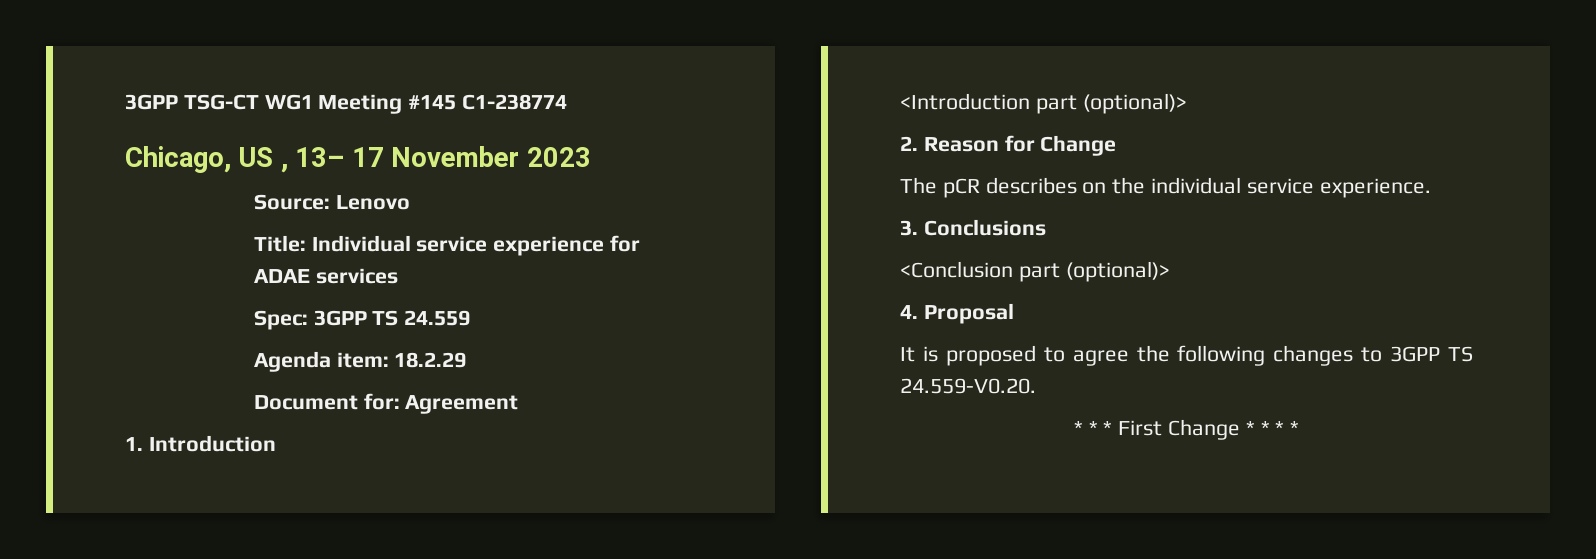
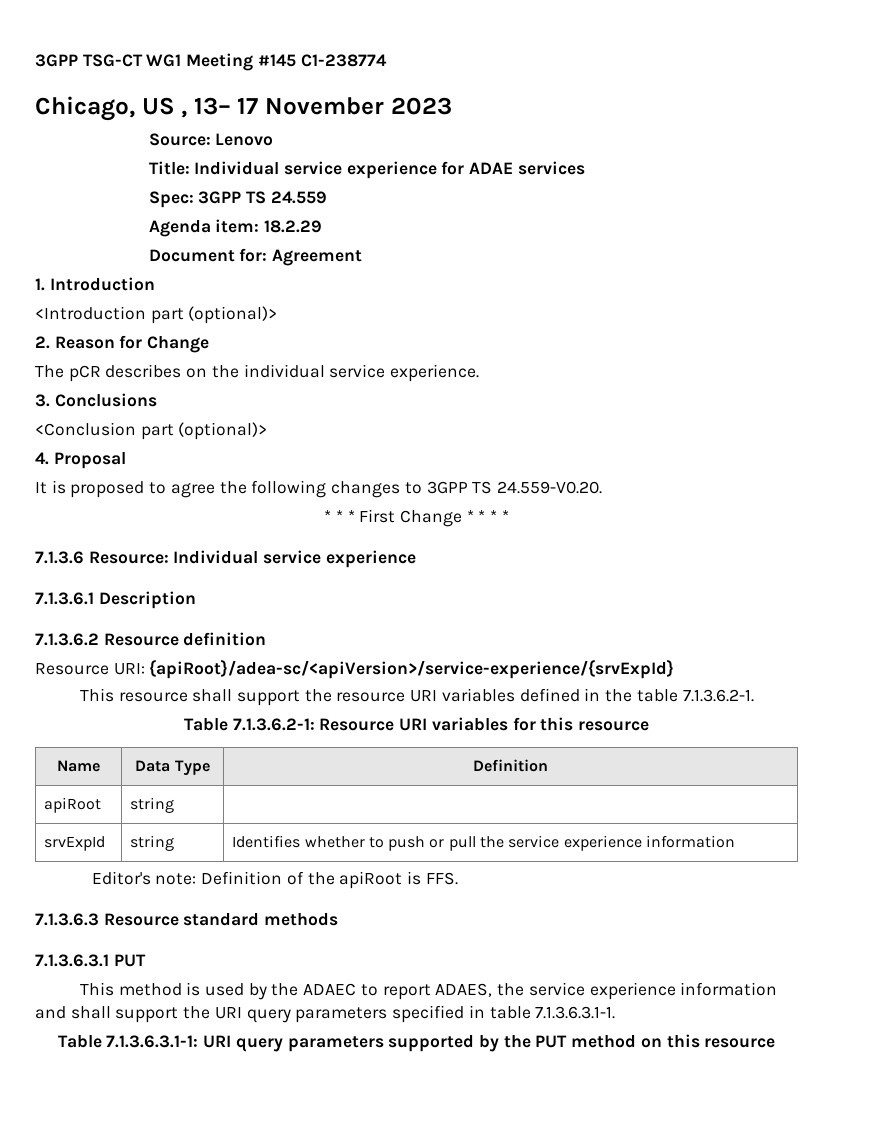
(1300, 428) none -> [35,550,416,568] [35,591,196,609] [35,632,267,646] [35,660,675,679] [79,688,754,706] [183,717,650,731] [57,760,100,772] [135,760,210,776] [473,759,548,772] [44,797,102,813] [130,797,175,813] [44,836,106,851] [130,835,175,851] [232,835,736,851] [91,871,458,889] [35,913,339,926] [35,954,146,967] [79,982,778,1000] [35,1005,616,1023] [57,1034,776,1052] // 7.1.3.6 Resource: Individual service experience // 7.1.3.6.1 Description // 7.1.3.6.2 Resource definition // Resource URI: {apiRoot}/adea-sc/<apiVersion>/service-experience/{srvExpId} // This resource shall support the resource URI variables defined in the table 7.1.3.6.2-1. // Table 7.1.3.6.2-1: Resource URI variables for this resource // Name | Data Type | Definition // apiRoot | string | // srvExpId | string | Identifies whether to push or pull the service experience information // Editor's note: Definition of the apiRoot is FFS. // 7.1.3.6.3 Resource standard methods // 7.1.3.6.3.1 PUT // This method is used by the ADAEC to report ADAES, the service experience information and shall support the URI query parameters specified in table 7.1.3.6.3.1-1. // Table 7.1.3.6.3.1-1: URI query parameters supported by the PUT method on this resource

